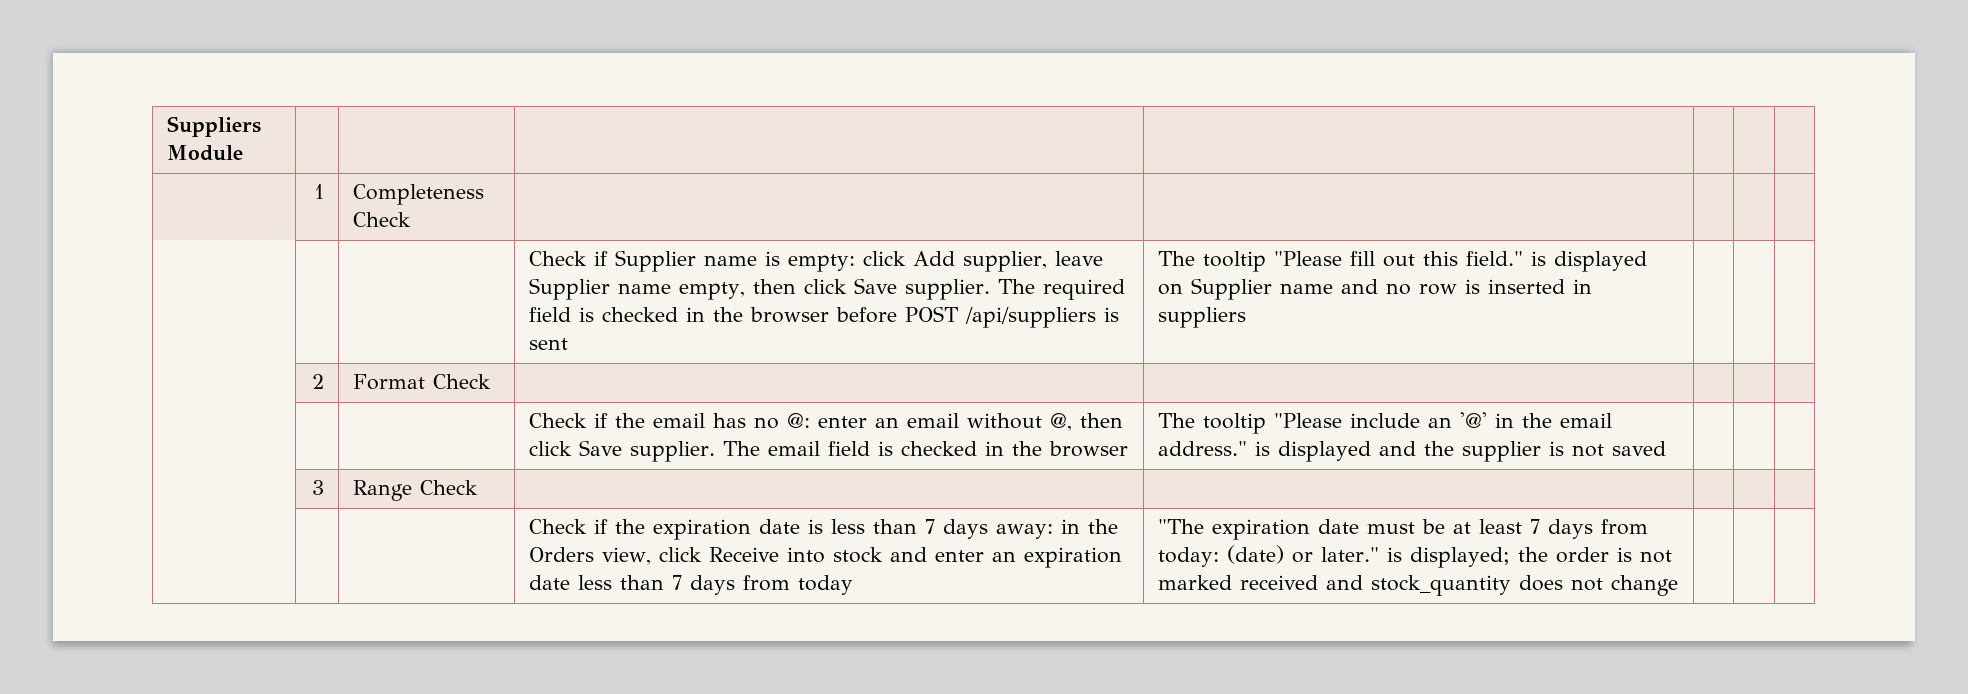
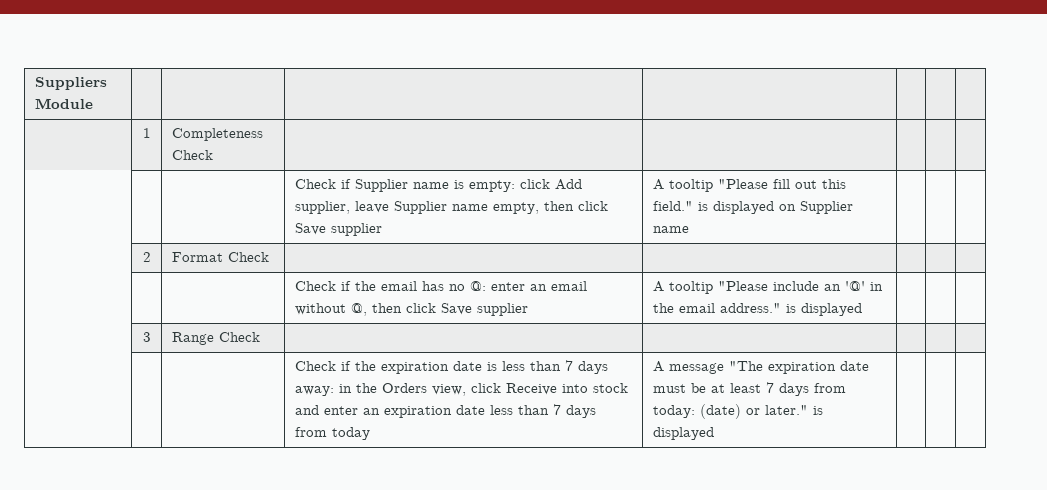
[904,279,1125,300] [528,306,1119,328] [528,338,568,350] [1157,251,1195,266] supplier. The required field is checked in the browser before POST /api/suppliers is sent | The -> [330,223,382,236] [652,179,664,190] supplier | A
[1340,279,1592,295] [1157,307,1246,328] and no row is inserted in suppliers -> (689, 229) none
[629,441,1128,462] [1157,413,1195,428] supplier. The email field is checked in the browser | The -> [476,303,528,316] [652,281,664,292] supplier | A
[1378,441,1666,462] and the supplier is not saved -> (862, 309) none
(853, 585) none -> [652,361,724,374] A message
[1409,547,1672,568] [1157,575,1678,596] displayed; the order is not marked received and stock_quantity does not change -> [652,427,714,440] displayed

